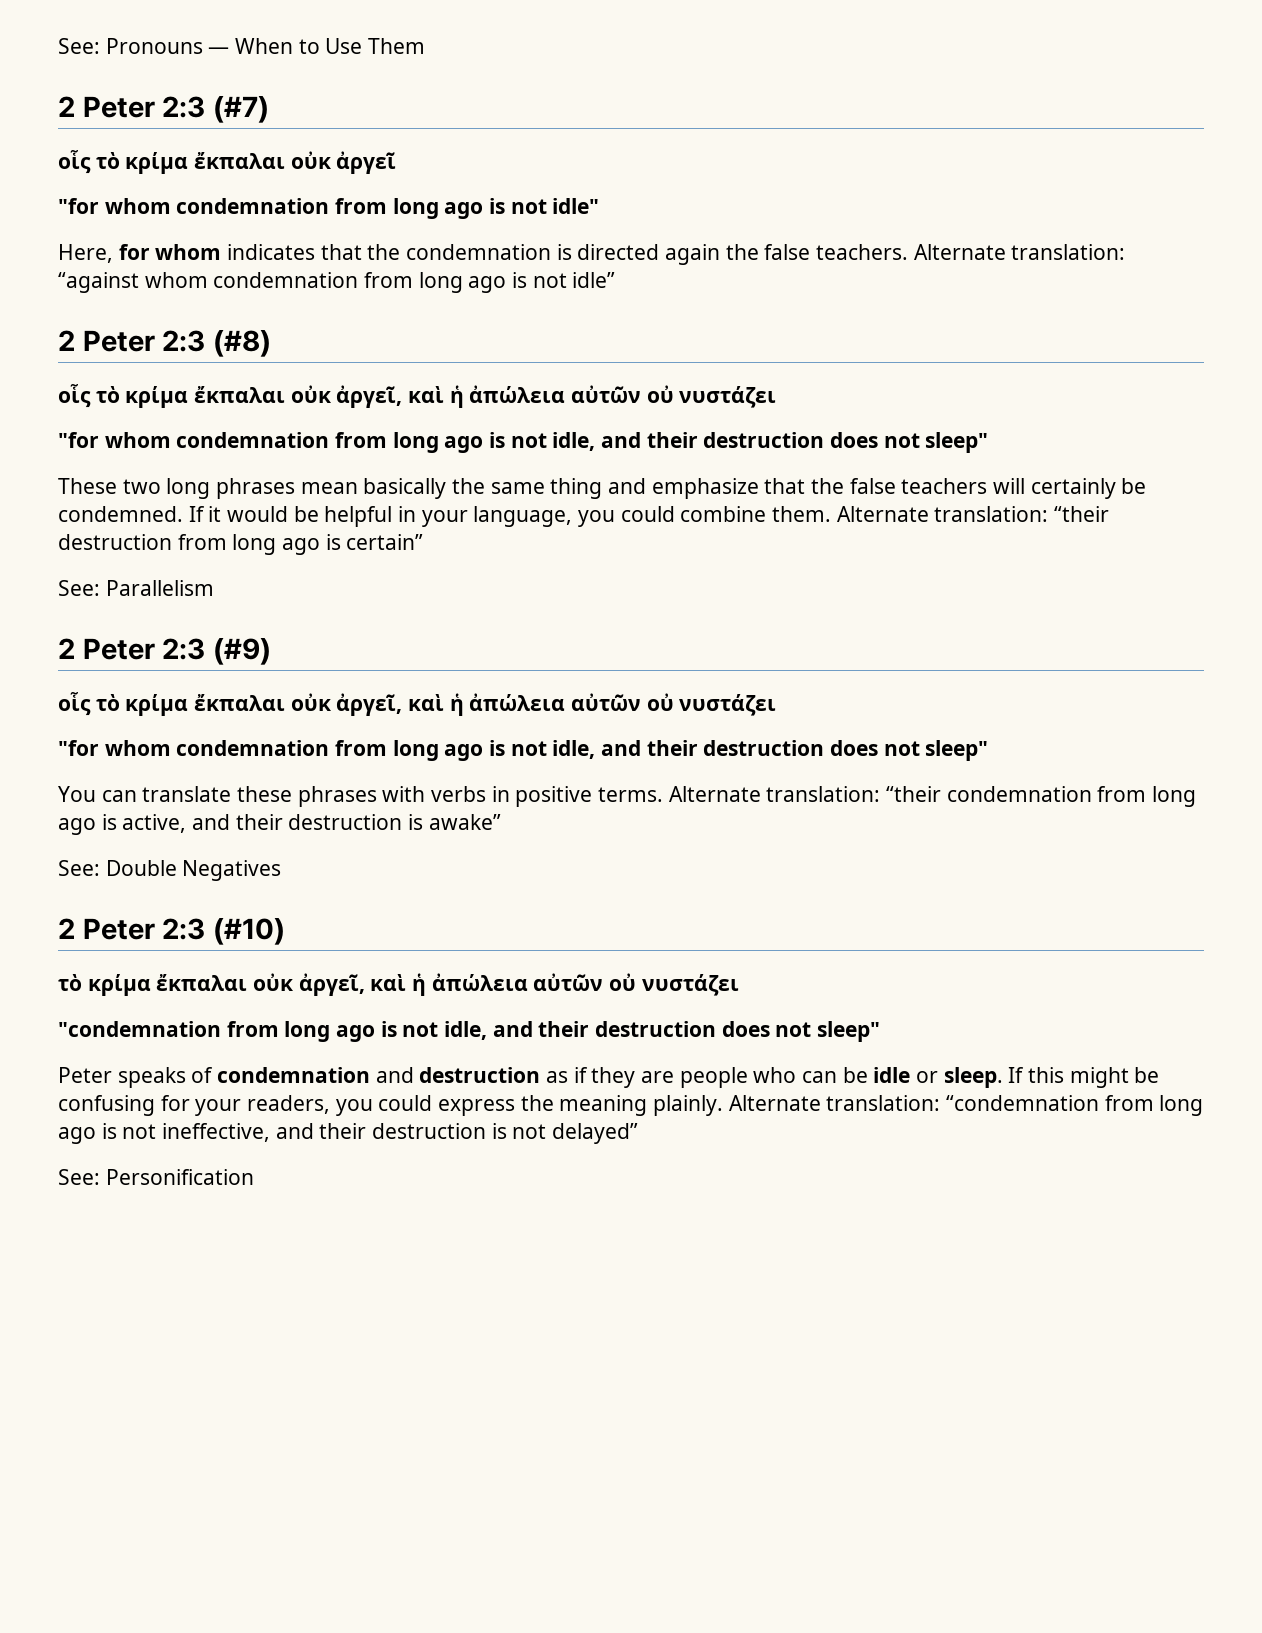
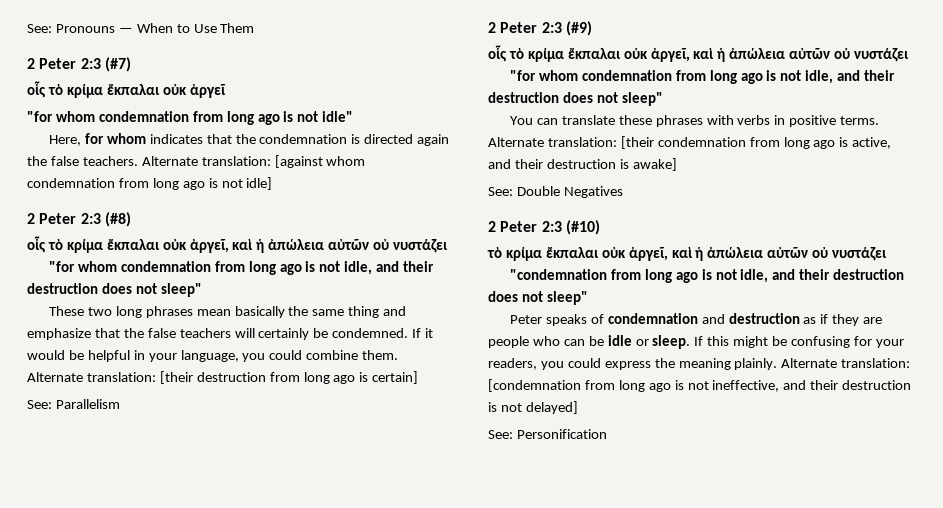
[58,272,616,293] “against whom condemnation from long ago is not idle” -> [274,155,366,168] [27,177,273,190] [against whom condemnation from long ago is not idle]
[1054,506,1110,522] “their -> [159,371,193,384] [their
[346,534,424,550] certain” -> [372,371,419,384] certain]
[886,786,942,802] “their -> [620,136,654,149] [their
[428,814,501,830] awake” -> [632,158,677,171] awake]
[946,1095,1100,1111] “condemnation -> [488,379,581,392] [condemnation
[552,1123,639,1144] delayed” -> [525,401,578,414] delayed]

